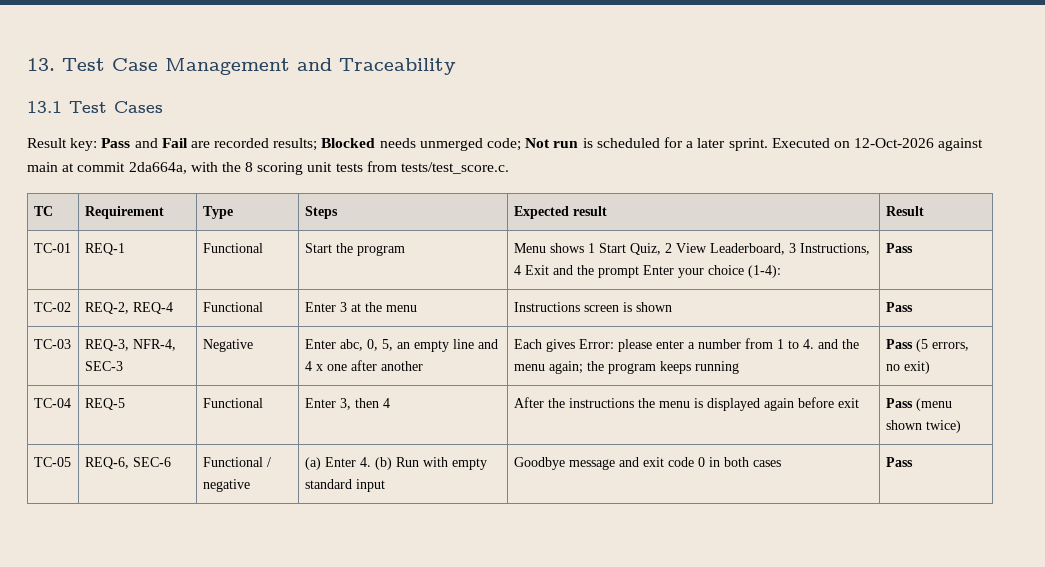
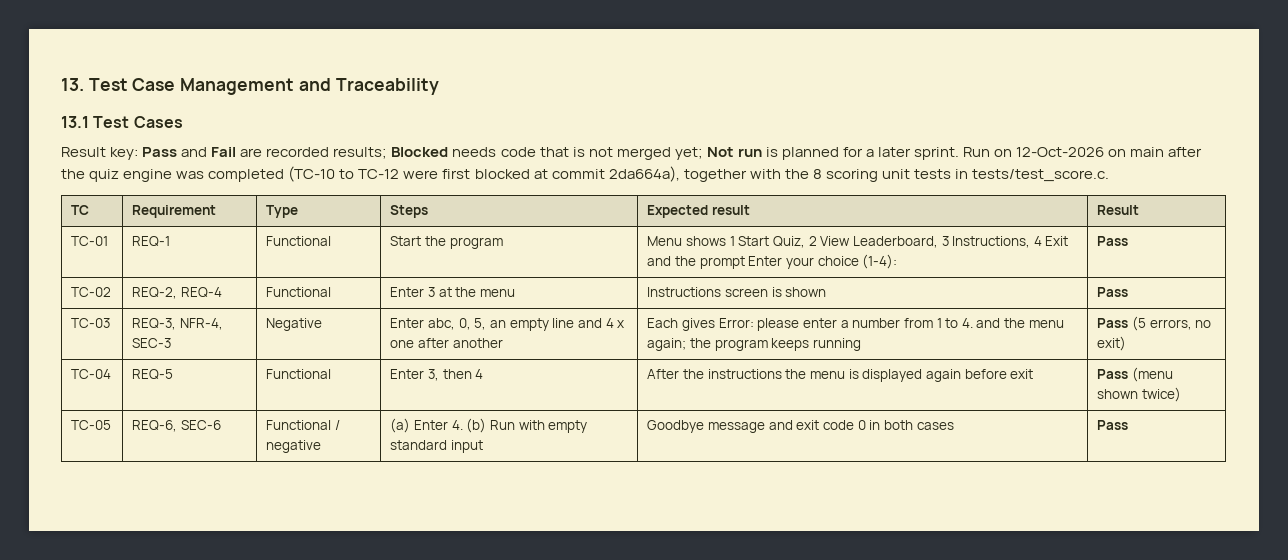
[419,138,522,151] unmerged code; -> [500,147,703,160] code that is not merged yet;
[596,138,660,148] scheduled -> [781,147,839,160] planned
[771,138,830,148] Executed -> [963,147,991,157] Run
[938,138,984,151] [27,162,187,174] against main at commit 2da664a, -> [1108,147,1203,157] [61,166,747,182] on main after the quiz engine was completed (TC-10 to TC-12 were first blocked at commit 2da664a), together
[366,161,397,172] from -> [955,169,969,179] in

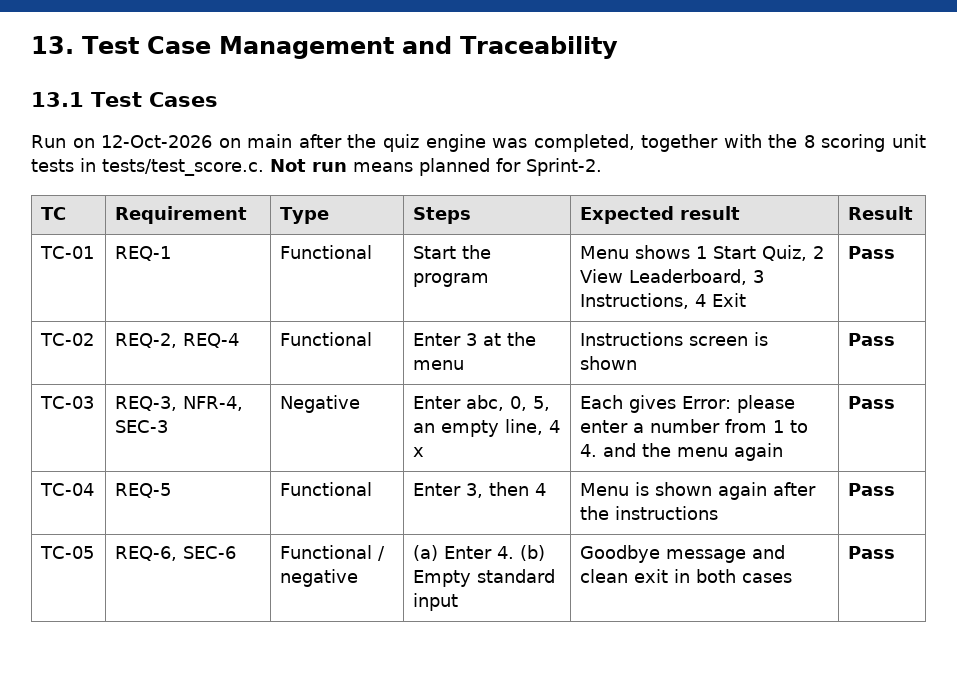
[61,147,960,160] Result key: Pass and Fail are recorded results; Blocked needs code that is not merged yet; Not run is planned for a later sprint. -> (218, 99) none
[208,166,680,182] completed (TC-10 to TC-12 were first blocked at commit 2da664a), -> [533,134,635,152] completed,
(1110, 175) none -> [270,158,602,176] Not run means planned for Sprint-2.
[647,254,898,269] and the prompt Enter your choice (1-4): -> (747, 300) none
[552,318,602,328] line and -> [505,419,544,435] line,
[390,338,503,348] one after another -> (425, 452) none
[647,338,861,351] [1097,316,1212,331] [1097,336,1127,351] again; the program keeps running | Pass (5 errors, no exit) -> [734,443,784,461] [848,396,896,409] again | Pass
[647,369,1034,382] [1097,367,1173,382] [1097,387,1181,402] After the instructions the menu is displayed again before exit | Pass (menu shown twice) -> [580,482,817,500] [580,506,719,520] [848,483,896,496] Menu is shown again after the instructions | Pass
[489,420,588,433] Run with empty -> [413,570,472,587] Empty
[796,420,866,430] exit code 0 -> [580,569,669,583] clean exit

